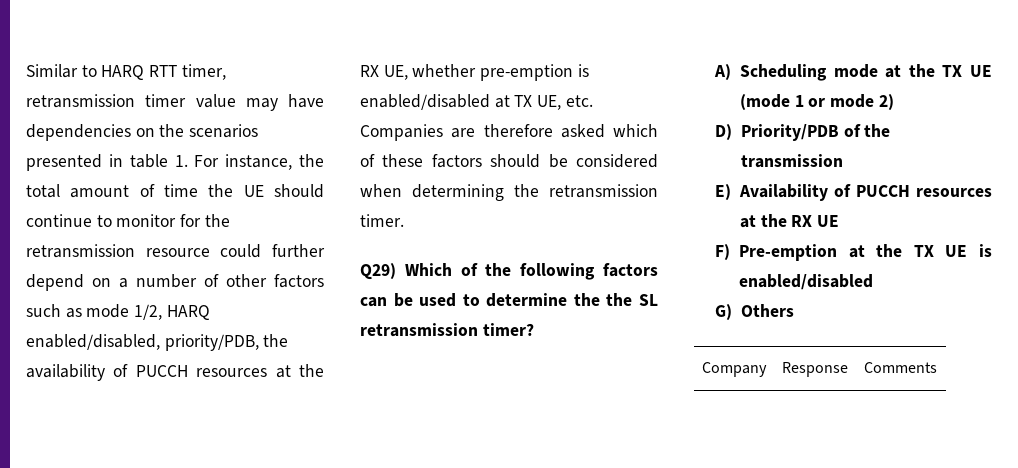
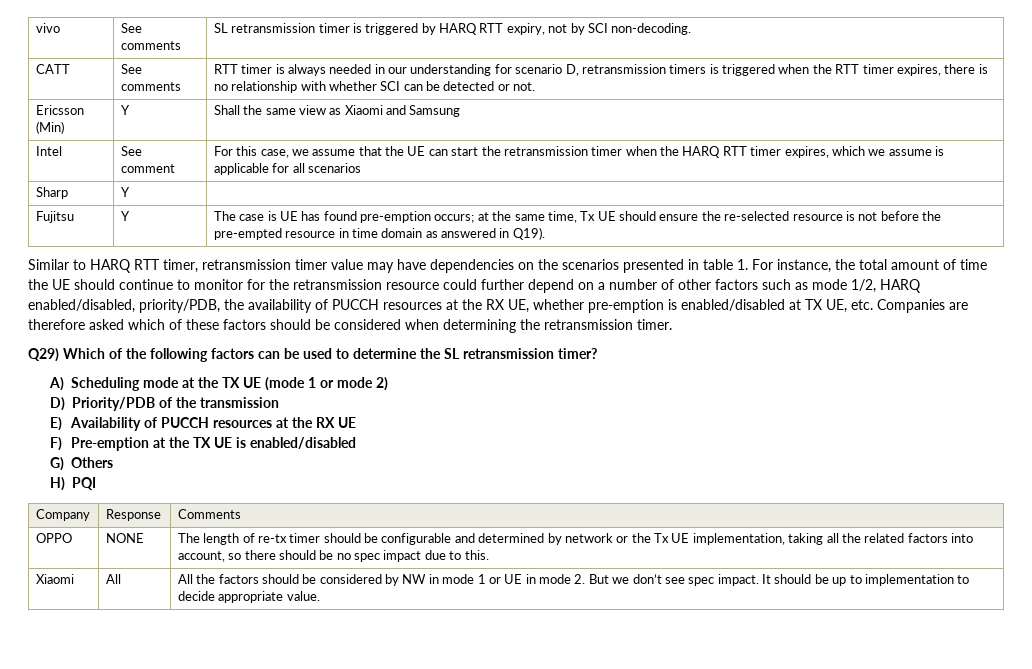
(26, 71) none -> [35,23,60,33] [120,23,142,33] [120,41,181,50] [213,23,692,35] [35,64,70,74] [120,64,142,74] [120,82,181,91] [213,64,988,76] [213,81,536,93] [35,105,84,115] [35,121,64,134] [120,105,130,115] [213,105,461,117] [35,146,62,156] [120,146,142,156] [120,164,175,173] [213,146,945,158] [213,163,361,175] [35,187,68,199] [120,187,130,197] [35,211,74,223] [120,211,130,221] [213,211,942,223] [213,227,545,240] vivo | See comments | SL retransmission timer is triggered by HARQ RTT expiry, not by SCI non-decoding. // CATT | See comments | RTT timer is always needed in our understanding for scenario D, retransmission timers is triggered when the RTT timer expires, there is no relationship with whether SCI can be detected or not. // Ericsson (Min) | Y | Shall the same view as Xiaomi and Samsung // Intel | See comment | For this case, we assume that the UE can start the retransmission timer when the HARQ RTT timer expires, which we assume is applicable for all scenarios // Sharp | Y | // Fujitsu | Y | The case is UE has found pre-emption occurs; at the same time, Tx UE should ensure the re-selected resource is not before the pre-empted resource in time domain as answered in Q19). //
[606,293,633,306] the -> (441, 353) none
(795, 310) none -> [49,477,96,491] // H) PQI
(937, 367) none -> [35,533,72,543] [105,533,144,543] [177,533,974,545] [177,550,489,562] [35,574,74,584] [105,574,121,584] [177,574,970,586] [177,591,320,603] // OPPO | NONE | The length of re-tx timer should be configurable and determined by network or the Tx UE implementation, taking all the related factors into account, so there should be no spec impact due to this. // Xiaomi | All | All the factors should be considered by NW in mode 1 or UE in mode 2. But we don’t see spec impact. It should be up to implementation to decide appropriate value.

